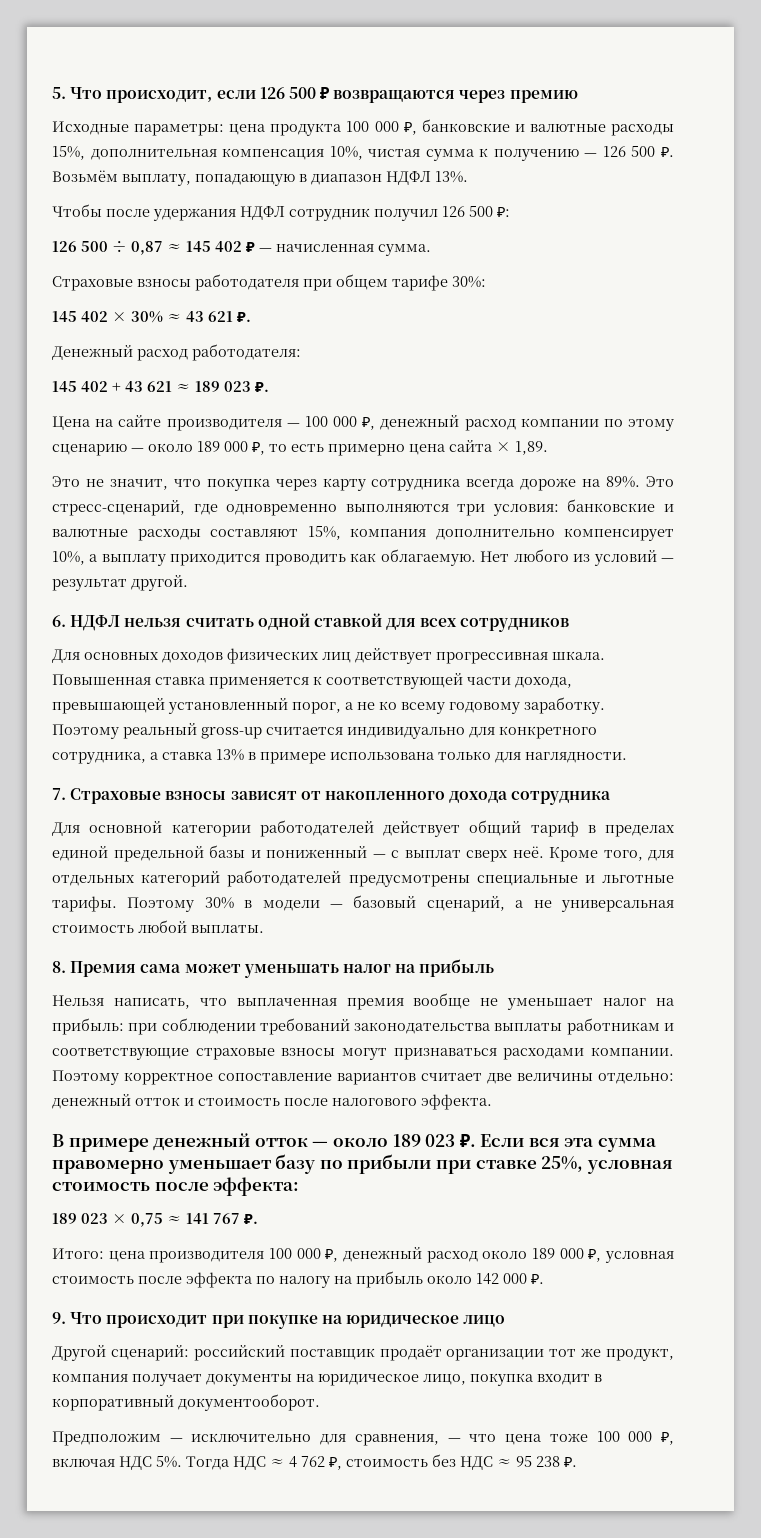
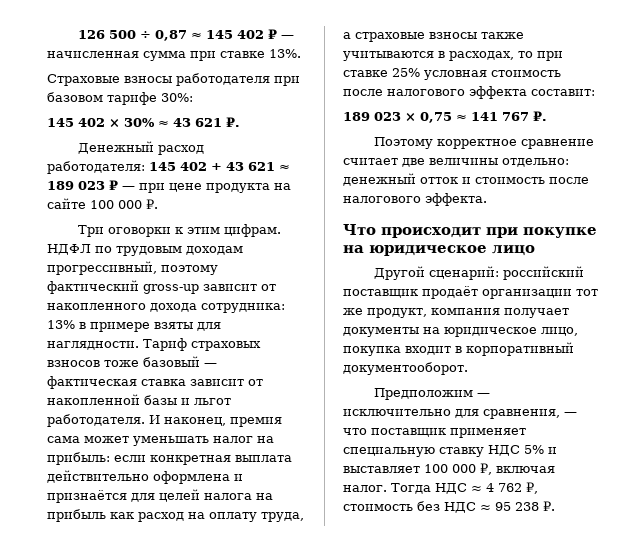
[52,87,578,103] [52,119,675,136] [52,146,674,161] [52,170,468,186] [52,204,510,221] 5. Что происходит, если 126 500 ₽ возвращаются через премию // Исходные параметры: цена продукта 100 000 ₽, банковские и валютные расходы 15%, дополнительная компенсация 10%, чистая сумма к получению — 126 500 ₽. Возьмём выплату, попадающую в диапазон НДФЛ 13%. // Чтобы после удержания НДФЛ сотрудник получил 126 500 ₽: // -> (77, 34) none
[378,244,431,256] сумма. -> [143,49,301,61] сумма при ставке 13%.
[336,274,388,290] общем -> [47,92,103,102] базовом
(301, 352) // -> (145, 167) none
[255,382,269,392] [52,415,674,431] [52,440,548,456] [52,476,674,491] [52,499,674,516] [52,526,674,541] [52,549,675,566] [52,575,188,591] [52,613,570,632] [52,648,605,664] [52,673,572,689] [52,697,605,714] [52,723,597,739] [52,751,212,764] ₽. // Цена на сайте производителя — 100 000 ₽, денежный расход компании по этому сценарию — около 189 000 ₽, то есть примерно цена сайта × 1,89. // Это не значит, что покупка через карту сотрудника всегда дороже на 89%. Это стресс-сценарий, где одновременно выполняются три условия: банковские и валютные расходы составляют 15%, компания дополнительно компенсирует 10%, а выплату приходится проводить как облагаемую. Нет любого из условий — результат другой. // 6. НДФЛ нельзя считать одной ставкой для всех сотрудников // Для основных доходов физических лиц действует прогрессивная шкала. Повышенная ставка применяется к соответствующей части дохода, превышающей установленный порог, а не ко всему годовому заработку. Поэтому реальный gross-up считается индивидуально для конкретного сотрудника, а ставка -> [109,180,291,193] [47,198,158,209] [77,224,281,237] [47,244,243,256] [47,261,218,275] [47,280,276,294] [47,303,285,313] ₽ — при цене продукта на сайте 100 000 ₽. // Три оговорки к этим цифрам. НДФЛ по трудовым доходам прогрессивный, поэтому фактический gross-up зависит от накопленного дохода сотрудника:
[330,751,491,760] использована только -> [154,322,193,329] взяты
[52,788,612,805] [52,820,675,837] [52,845,674,862] [52,870,674,887] [52,895,674,912] [52,920,264,933] [52,961,137,977] // 7. Страховые взносы зависят от накопленного дохода сотрудника // Для основной категории работодателей действует общий тариф в пределах единой предельной базы и пониженный — с выплат сверх неё. Кроме того, для отдельных категорий работодателей предусмотрены специальные и льготные тарифы. Поэтому 30% в модели — базовый сценарий, а не универсальная стоимость любой выплаты. // 8. Премия -> [143,338,261,351] [47,356,217,367] [47,376,263,389] [47,394,231,405] [47,414,282,427] Тариф страховых взносов тоже базовый — фактическая ставка зависит от накопленной базы и льгот работодателя. И наконец, премия
[419,959,495,977] [52,993,675,1010] [52,1018,675,1035] [52,1047,674,1060] [52,1070,416,1085] прибыль // Нельзя написать, что выплаченная премия вообще не уменьшает налог на прибыль: при соблюдении требований законодательства выплаты работникам и соответствующие страховые взносы могут признаваться расходами компании. Поэтому корректное сопоставление вариантов -> [47,452,292,465] [47,470,243,484] [47,489,273,503] [47,509,304,522] [343,32,524,42] [343,51,563,61] [343,68,561,80] [343,86,595,99] [343,111,547,123] [373,137,594,149] прибыль: если конкретная выплата действительно оформлена и признаётся для целей налога на прибыль как расход на оплату труда, а страховые взносы также учитываются в расходах, то при ставке 25% условная стоимость после налогового эффекта составит: // 189 023 × 0,75 ≈ 141 767 ₽. // Поэтому корректное сравнение
[52,1133,657,1152] [52,1154,673,1174] [52,1177,300,1196] [52,1213,258,1227] [52,1247,674,1263] [52,1271,544,1288] [52,1312,66,1324] В примере денежный отток — около 189 023 ₽. Если вся эта сумма правомерно уменьшает базу по прибыли при ставке 25%, условная стоимость после эффекта: // 189 023 × 0,75 ≈ 141 767 ₽. // Итого: цена производителя 100 000 ₽, денежный расход около 189 000 ₽, условная стоимость после эффекта по налогу на прибыль около 142 000 ₽. // 9. -> (487, 199) none
[505,1433,588,1445] цена тоже -> [371,428,526,438] [343,445,557,457] [343,466,420,473] поставщик применяет специальную ставку НДС 5% и выставляет
[119,1456,182,1470] НДС 5%. -> [343,485,387,492] налог.

